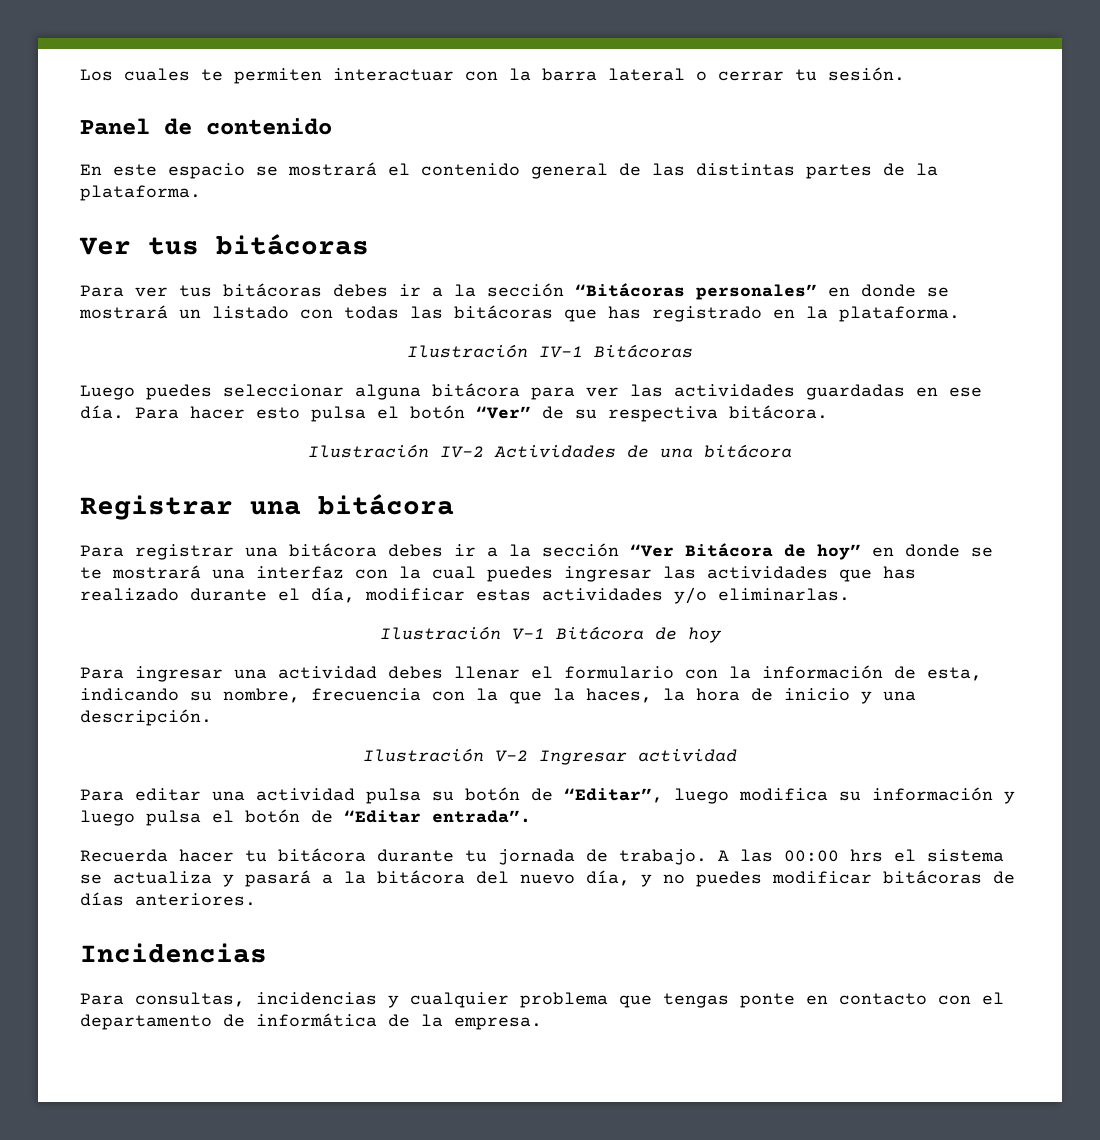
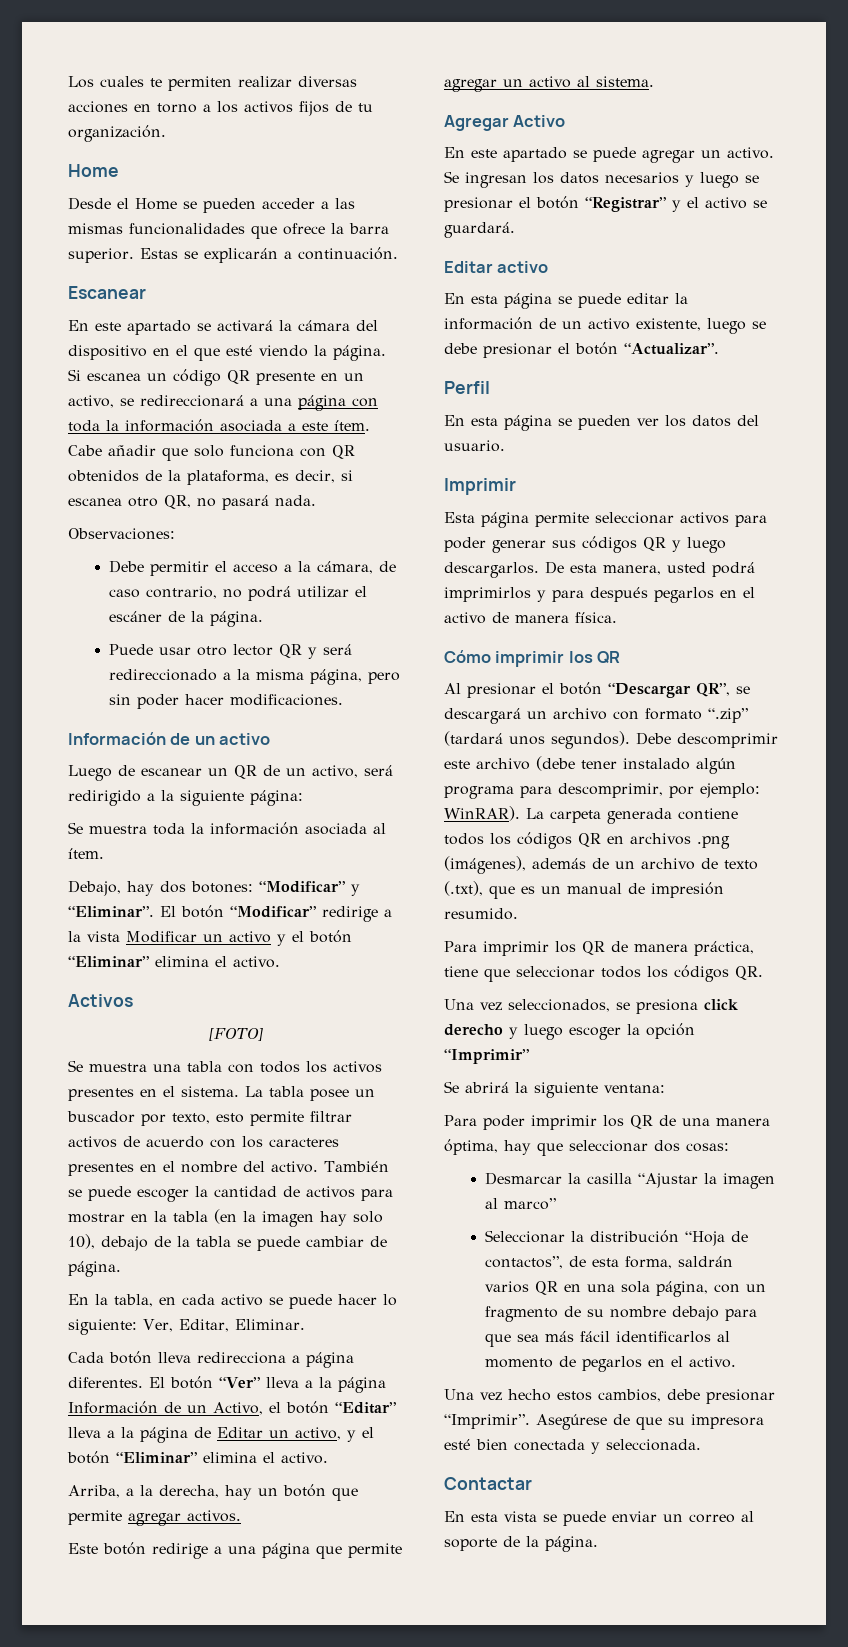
[333,67,905,81] [80,118,332,135] [80,162,938,179] [80,185,201,201] [79,234,369,255] [80,283,949,300] [79,305,960,322] [407,344,693,358] [80,383,982,400] [80,405,828,422] [308,444,792,458] [80,494,454,520] [80,543,993,560] [80,565,916,582] [80,587,850,604] [379,626,722,643] [80,665,982,682] [80,688,916,704] [80,709,212,726] [363,748,737,765] [80,787,1015,804] [80,809,531,826] [80,848,1004,865] [80,870,1015,887] [80,892,256,906] [80,943,267,963] [80,992,1004,1008] [80,1013,542,1030] interactuar con la barra lateral o cerrar tu sesión. // Panel de contenido // En este espacio se mostrará el contenido general de las distintas partes de la plataforma. // Ver tus bitácoras // Para ver tus bitácoras debes ir a la sección “Bitácoras personales” en donde se mostrará un listado con todas las bitácoras que has registrado en la plataforma. // Ilustración IV-1 Bitácoras // Luego puedes seleccionar alguna bitácora para ver las actividades guardadas en ese día. Para hacer esto pulsa el botón “Ver” de su respectiva bitácora. // Ilustración IV-2 Actividades de una bitácora // Registrar una bitácora // Para registrar una bitácora debes ir a la sección “Ver Bitácora de hoy” en donde se te mostrará una interfaz con la cual puedes ingresar las actividades que has realizado durante el día, modificar estas actividades y/o eliminarlas. // Ilustración V-1 Bitácora de hoy // Para ingresar una actividad debes llenar el formulario con la información de esta, indicando su nombre, frecuencia con la que la haces, la hora de inicio y una descripción. // Ilustración V-2 Ingresar actividad // Para editar una actividad pulsa su botón de “Editar”, luego modifica su información y luego pulsa el botón de “Editar entrada”. // Recuerda hacer tu bitácora durante tu jornada de trabajo. A las 00:00 hrs el sistema se actualiza y pasará a la bitácora del nuevo día, y no puedes modificar bitácoras de días anteriores. // Incidencias // Para consultas, incidencias y cualquier problema que tengas ponte en contacto con el departamento de informática de la empresa. -> [238,76,357,88] [68,101,373,116] [68,125,166,142] [68,164,119,177] [68,197,355,213] [68,223,389,239] [68,247,398,263] [68,286,146,299] [68,320,378,335] [68,345,386,361] [68,369,364,386] [68,395,378,411] [68,419,370,432] [68,445,355,461] [68,470,353,485] [68,495,316,510] [68,528,175,540] [109,560,397,576] [109,586,368,601] [109,611,264,627] [109,644,353,659] [109,669,401,685] [109,694,344,709] [68,732,271,745] [68,765,393,781] [68,790,303,806] [68,822,386,835] [68,848,104,859] [68,880,360,896] [68,905,392,922] [68,930,352,946] [68,956,280,968] [68,994,133,1007] [209,1027,263,1041] [68,1060,382,1073] [68,1086,375,1101] [67,1111,352,1126] [68,1136,339,1148] [68,1161,389,1176] [68,1186,393,1202] [68,1209,383,1227] [68,1234,387,1251] [68,1261,121,1277] [68,1294,397,1309] [68,1319,305,1335] [68,1351,354,1368] [68,1376,386,1393] [68,1401,396,1415] [68,1427,374,1443] [67,1451,328,1464] [68,1484,358,1501] [68,1510,241,1526] [68,1542,402,1559] [444,76,654,92] [444,115,566,131] [444,147,774,163] [444,171,759,188] [444,196,767,212] [444,222,515,238] [444,261,549,273] [444,293,688,309] [444,317,766,334] [444,342,719,358] [444,381,490,394] [444,415,759,431] [444,440,505,452] [444,478,516,495] [444,512,767,528] [444,536,726,553] [444,561,755,578] [444,587,755,603] [444,612,617,624] [444,650,621,667] [444,682,750,698] [444,708,748,724] [444,731,778,749] [444,756,736,774] [444,783,760,799] [444,806,738,824] [444,832,730,849] [444,856,758,874] [444,881,724,899] [444,908,518,920] [444,941,754,956] [444,965,763,982] [444,999,738,1014] [444,1023,695,1040] [444,1049,529,1064] [444,1081,665,1098] [444,1115,770,1130] [444,1139,729,1156] [485,1172,776,1189] [485,1198,557,1210] [485,1230,749,1246] [485,1256,734,1269] [485,1281,767,1297] [485,1306,758,1322] [485,1331,731,1347] [485,1356,737,1372] [444,1389,775,1404] [444,1414,764,1430] [444,1439,701,1454] [444,1477,532,1490] [444,1511,754,1526] [444,1536,598,1552] realizar diversas acciones en torno a los activos fijos de tu organización. // Home // Desde el Home se pueden acceder a las mismas funcionalidades que ofrece la barra superior. Estas se explicarán a continuación. // Escanear // En este apartado se activará la cámara del dispositivo en el que esté viendo la página. Si escanea un código QR presente en un activo, se redireccionará a una página con toda la información asociada a este ítem. Cabe añadir que solo funciona con QR obtenidos de la plataforma, es decir, si escanea otro QR, no pasará nada. // Observaciones: // Debe permitir el acceso a la cámara, de caso contrario, no podrá utilizar el escáner de la página. // Puede usar otro lector QR y será redireccionado a la misma página, pero sin poder hacer modificaciones. // Información de un activo // Luego de escanear un QR de un activo, será redirigido a la siguiente página: // Se muestra toda la información asociada al ítem. // Debajo, hay dos botones: “Modificar” y “Eliminar”. El botón “Modificar” redirige a la vista Modificar un activo y el botón “Eliminar” elimina el activo. // Activos // [FOTO] // Se muestra una tabla con todos los activos presentes en el sistema. La tabla posee un buscador por texto, esto permite filtrar activos de acuerdo con los caracteres presentes en el nombre del activo. También se puede escoger la cantidad de activos para mostrar en la tabla (en la imagen hay solo 10), debajo de la tabla se puede cambiar de página. // En la tabla, en cada activo se puede hacer lo siguiente: Ver, Editar, Eliminar. // Cada botón lleva redirecciona a página diferentes. El botón “Ver” lleva a la página Información de un Activo, el botón “Editar” lleva a la página de Editar un activo, y el botón “Eliminar” elimina el activo. // Arriba, a la derecha, hay un botón que permite agregar activos. // Este botón redirige a una página que permite agregar un activo al sistema. // Agregar Activo // En este apartado se puede agregar un activo. Se ingresan los datos necesarios y luego se presionar el botón “Registrar” y el activo se guardará. // Editar activo // En esta página se puede editar la información de un activo existente, luego se debe presionar el botón “Actualizar”. // Perfil // En esta página se pueden ver los datos del usuario. // Imprimir // Esta página permite seleccionar activos para poder generar sus códigos QR y luego descargarlos. De esta manera, usted podrá imprimirlos y para después pegarlos en el activo de manera física. // Cómo imprimir los QR // Al presionar el botón “Descargar QR”, se descargará un archivo con formato “.zip” (tardará unos segundos). Debe descomprimir este archivo (debe tener instalado algún programa para descomprimir, por ejemplo: WinRAR). La carpeta generada contiene todos los códigos QR en archivos .png (imágenes), además de un archivo de texto (.txt), que es un manual de impresión resumido. // Para imprimir los QR de manera práctica, tiene que seleccionar todos los códigos QR. // Una vez seleccionados, se presiona click derecho y luego escoger la opción “Imprimir” // Se abrirá la siguiente ventana: // Para poder imprimir los QR de una manera óptima, hay que seleccionar dos cosas: // Desmarcar la casilla “Ajustar la imagen al marco” // Seleccionar la distribución “Hoja de contactos”, de esta forma, saldrán varios QR en una sola página, con un fragmento de su nombre debajo para que sea más fácil identificarlos al momento de pegarlos en el activo. // Una vez hecho estos cambios, debe presionar “Imprimir”. Asegúrese de que su impresora esté bien conectada y seleccionada. // Contactar // En esta vista se puede enviar un correo al soporte de la página.

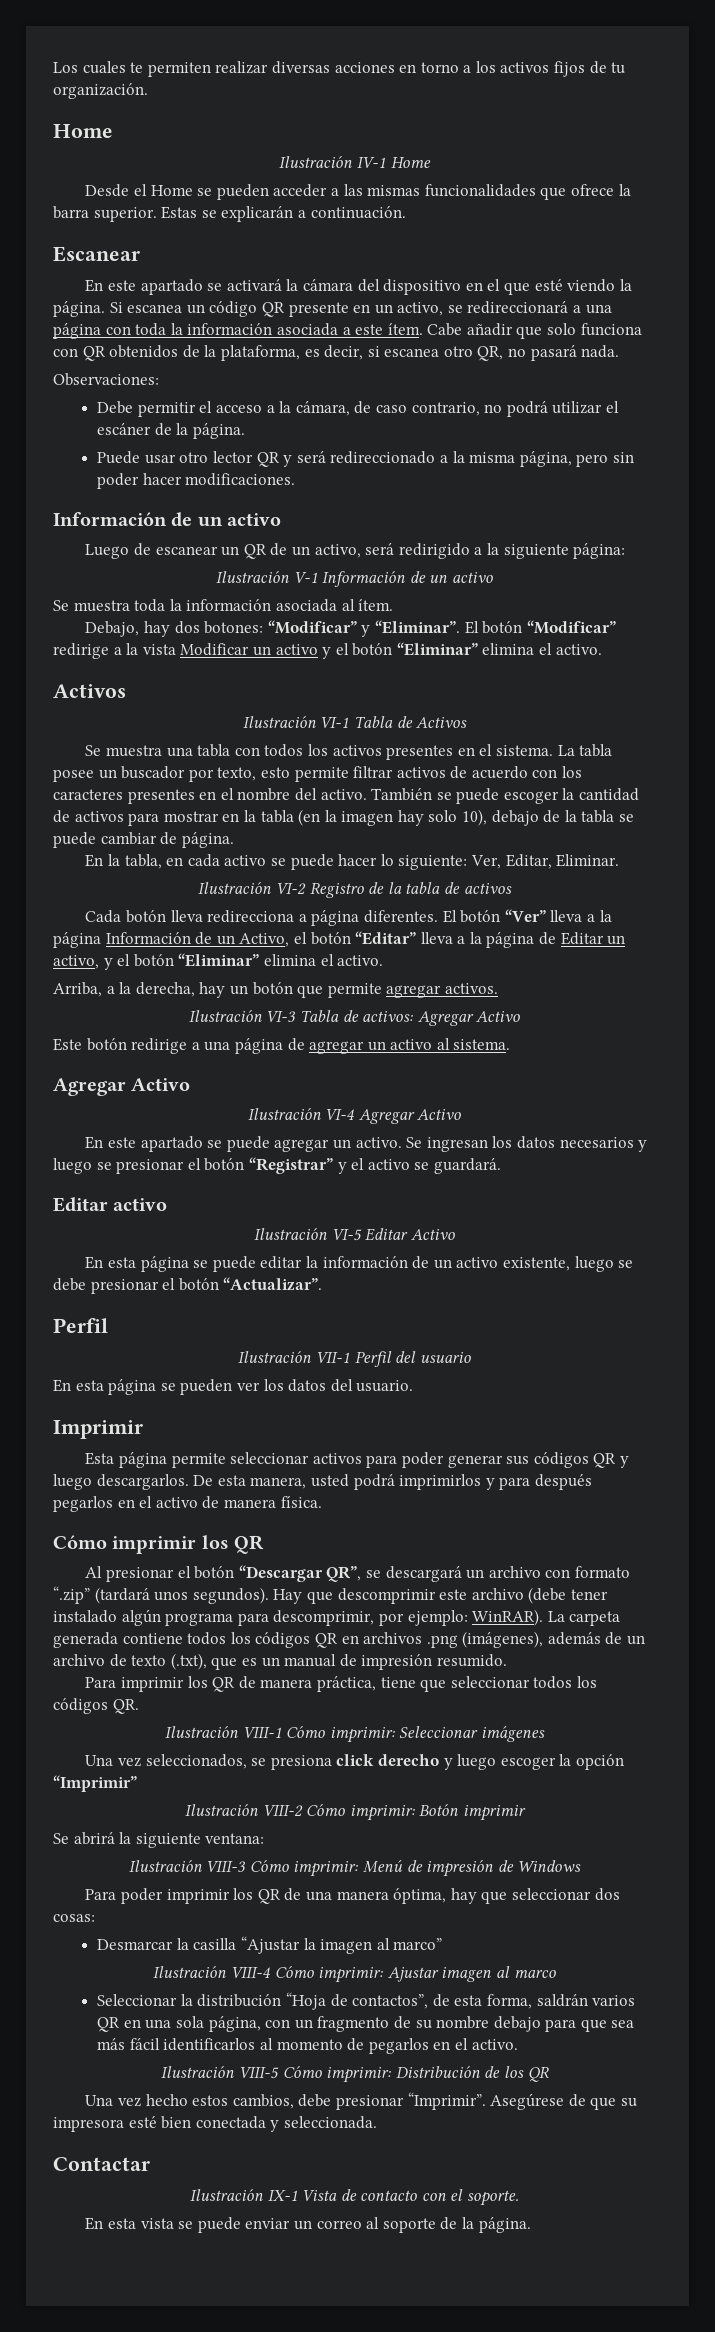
(119, 170) none -> [279,156,431,169] // Ilustración IV-1 Home
(303, 798) none -> [216,571,493,587] // Ilustración V-1 Información de un activo
[209,1027,263,1041] [FOTO] -> [242,716,468,729] Ilustración VI-1 Tabla de Activos
(305, 1324) none -> [198,882,512,898] // Ilustración VI-2 Registro de la tabla de activos
(241, 1516) none -> [188,1010,521,1026] // Ilustración VI-3 Tabla de activos: Agregar Activo
[316,1543,402,1559] que permite -> [287,1038,305,1051] de
(566, 121) none -> [247,1108,462,1124] // Ilustración VI-4 Agregar Activo
(549, 267) none -> [254,1228,455,1241] // Ilustración VI-5 Editar Activo
(490, 387) none -> [238,1351,471,1367] // Ilustración VII-1 Perfil del usuario
[636,732,671,745] Debe -> [273,1589,333,1604] Hay que
(763, 973) none -> [165,1726,545,1743] // Ilustración VIII-1 Cómo imprimir: Seleccionar imágenes
(529, 1056) none -> [185,1804,526,1821] // Ilustración VIII-2 Cómo imprimir: Botón imprimir
(665, 1088) none -> [128,1860,582,1877] // Ilustración VIII-3 Cómo imprimir: Menú de impresión de Windows
(557, 1204) none -> [153,1966,556,1983] // Ilustración VIII-4 Cómo imprimir: Ajustar imagen al marco
(737, 1362) none -> [161,2066,549,2083] // Ilustración VIII-5 Cómo imprimir: Distribución de los QR
(532, 1483) none -> [189,2189,520,2206] // Ilustración IX-1 Vista de contacto con el soporte.

